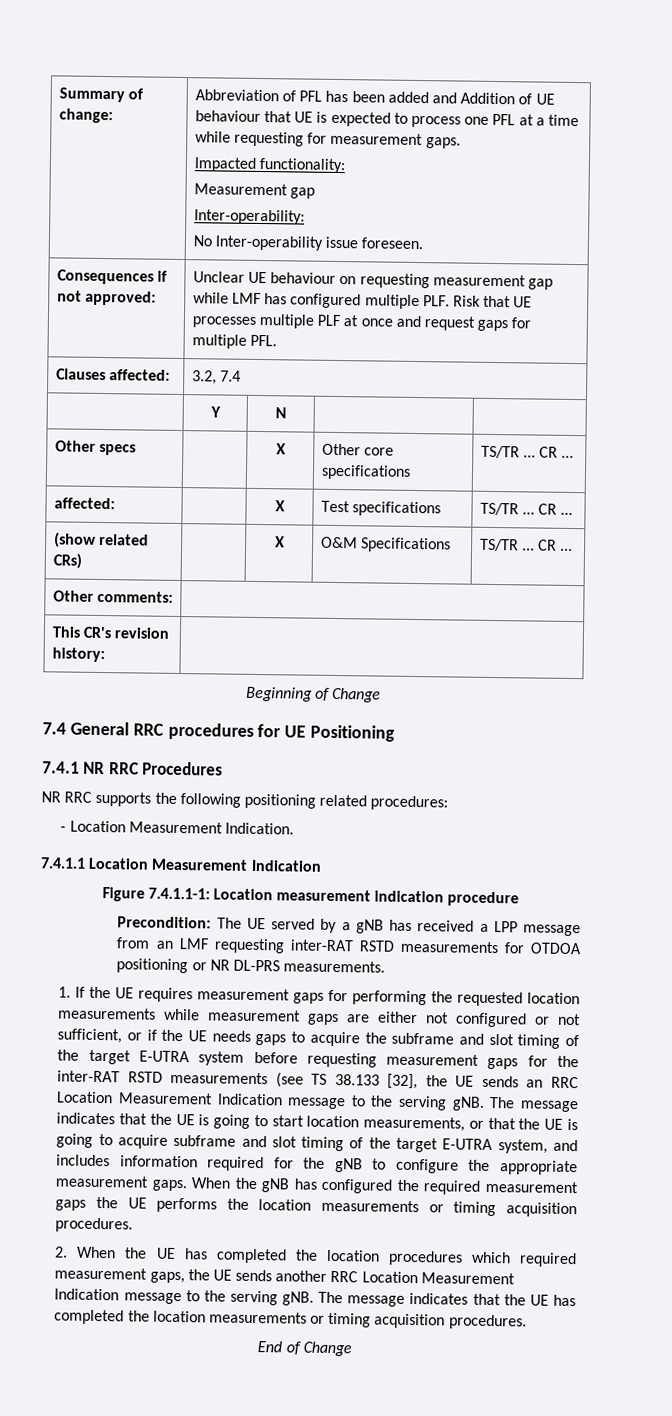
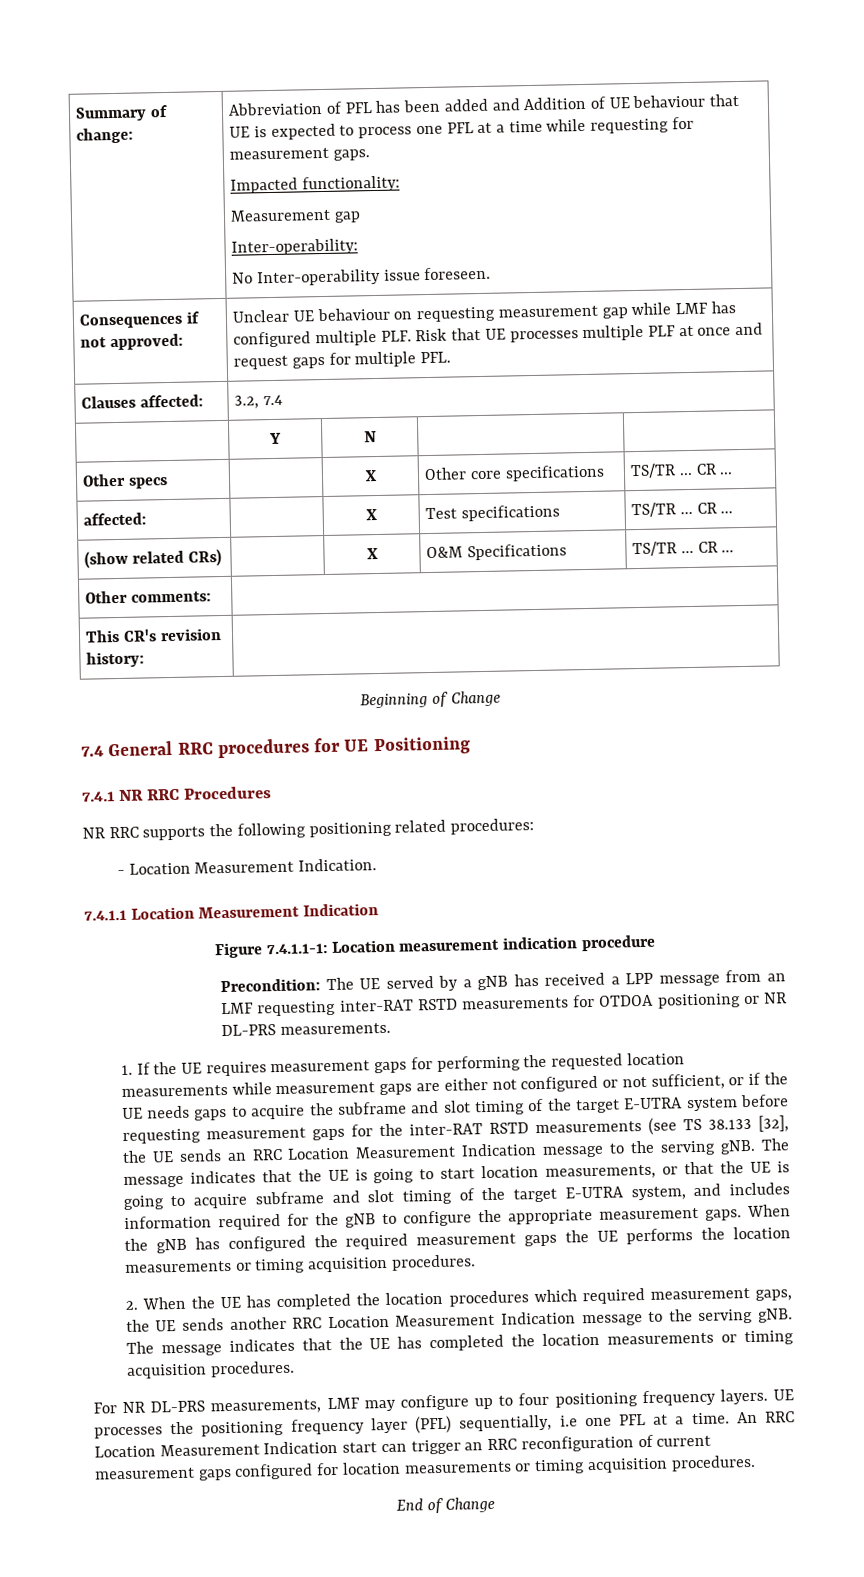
(527, 1322) none -> [93,1388,794,1415] [94,1411,795,1439] [94,1434,712,1458] [95,1454,756,1481] // For NR DL-PRS measurements, LMF may configure up to four positioning frequency layers. UE processes the positioning frequency layer (PFL) sequentially, i.e one PFL at a time. An RRC Location Measurement Indication start can trigger an RRC reconfiguration of current measurement gaps configured for location measurements or timing acquisition procedures.

